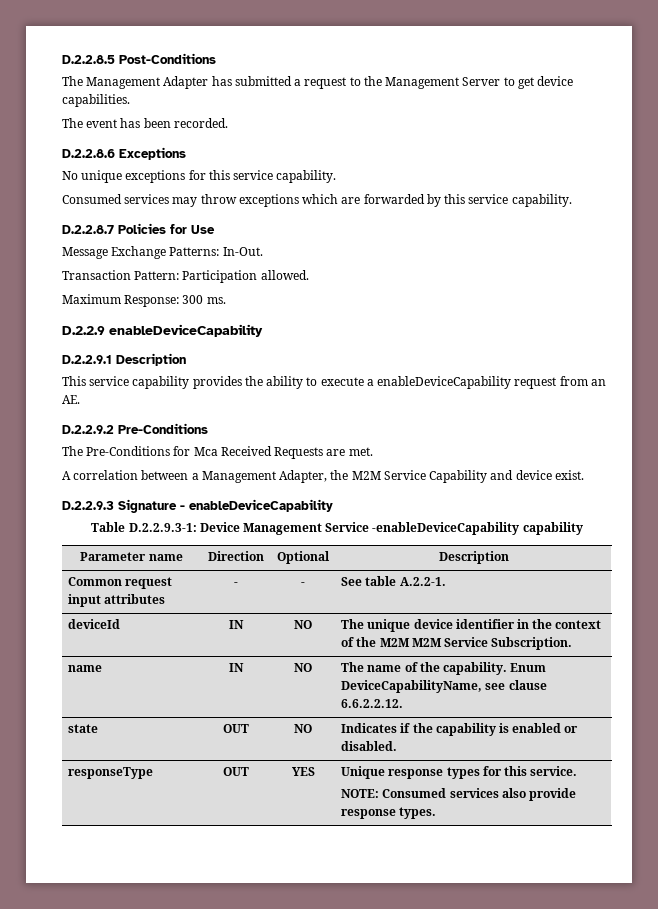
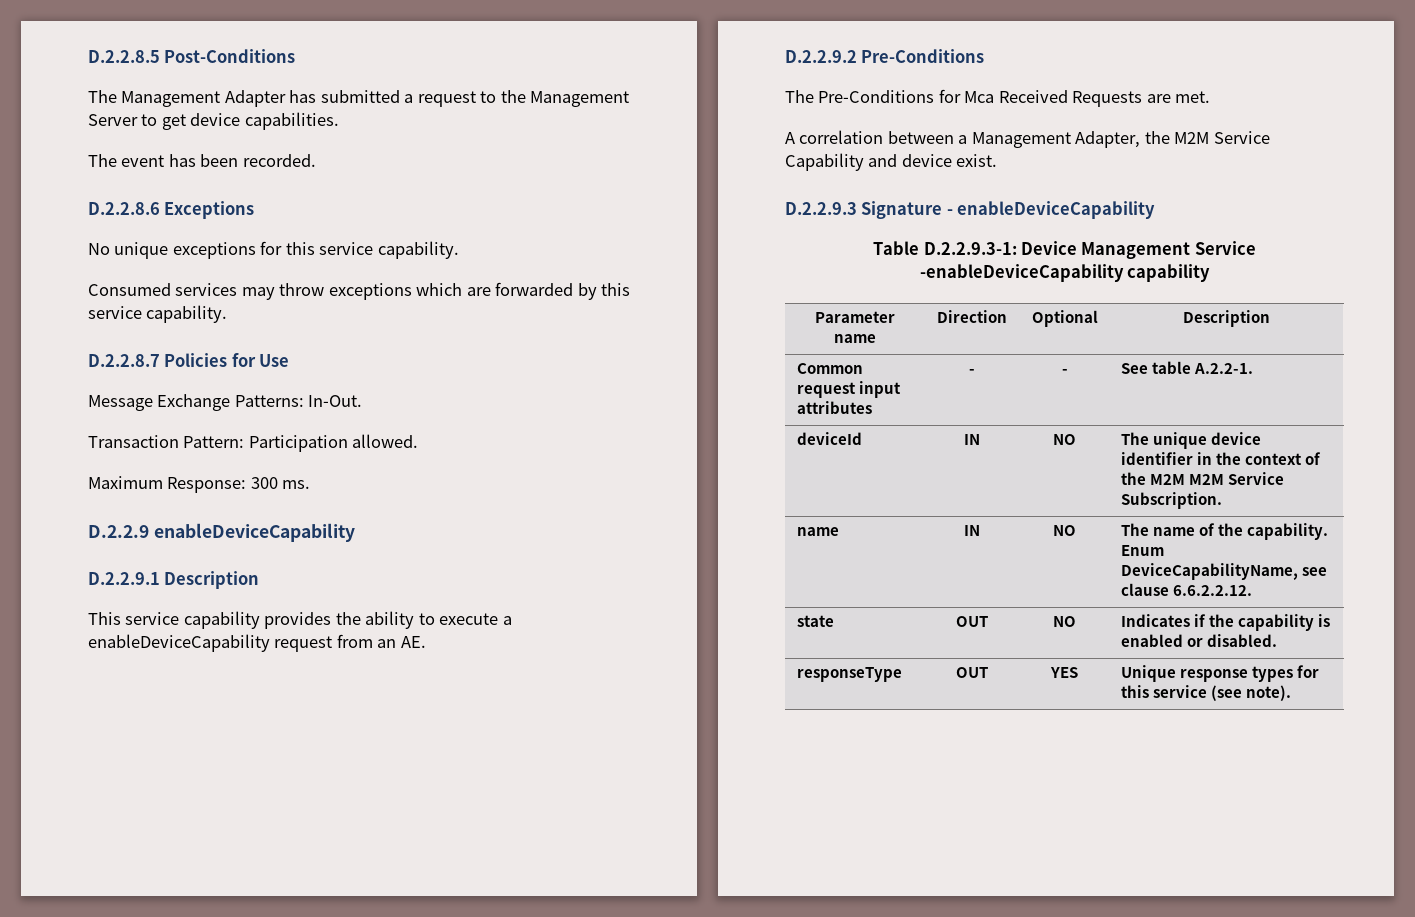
[530,766,578,776] [341,788,576,801] [341,807,437,819] service. // NOTE: Consumed services also provide response types. -> [1152,685,1291,701] service (see note).

